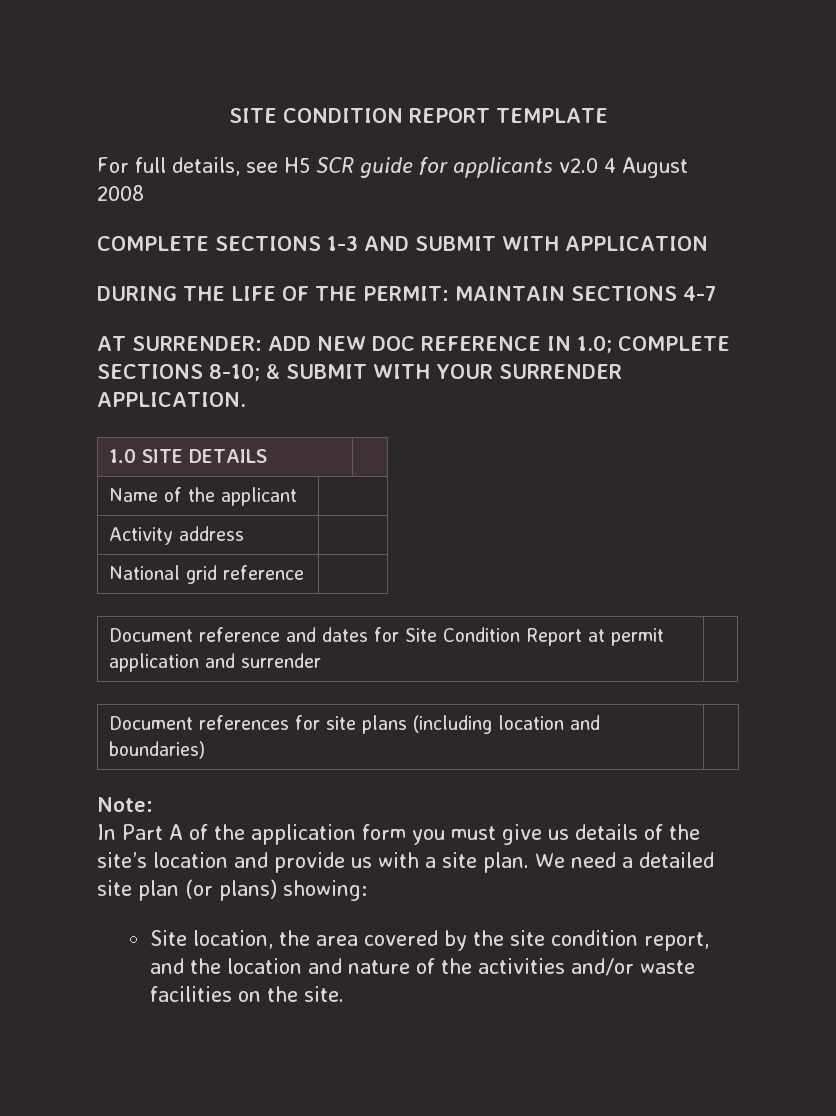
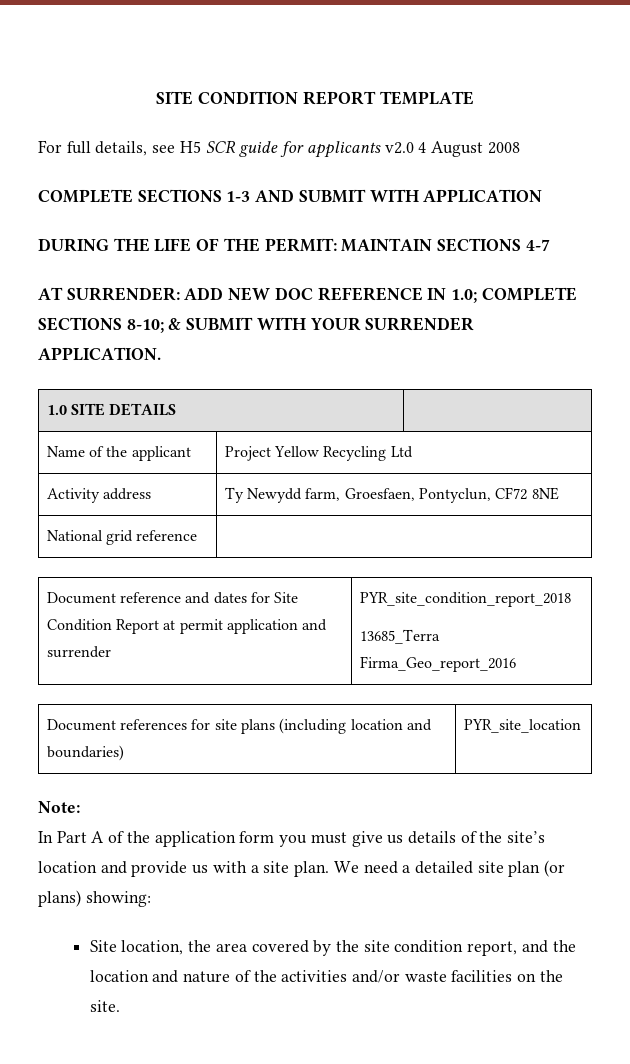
[108,526,244,545] // Activity address | -> [224,446,413,461] [46,488,152,503] [224,487,559,503] Project Yellow Recycling Ltd // Activity address | Ty Newydd farm, Groesfaen, Pontyclun, CF72 8NE
(321, 660) none -> [359,592,571,607] [359,629,440,644] [359,656,516,672] PYR_site_condition_report_2018 // 13685_Terra Firma_Geo_report_2016
(205, 750) none -> [463,719,581,733] PYR_site_location

